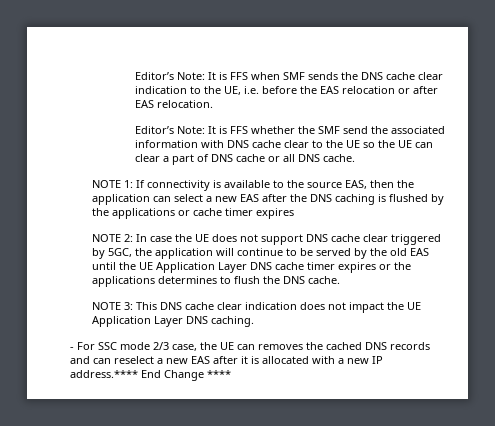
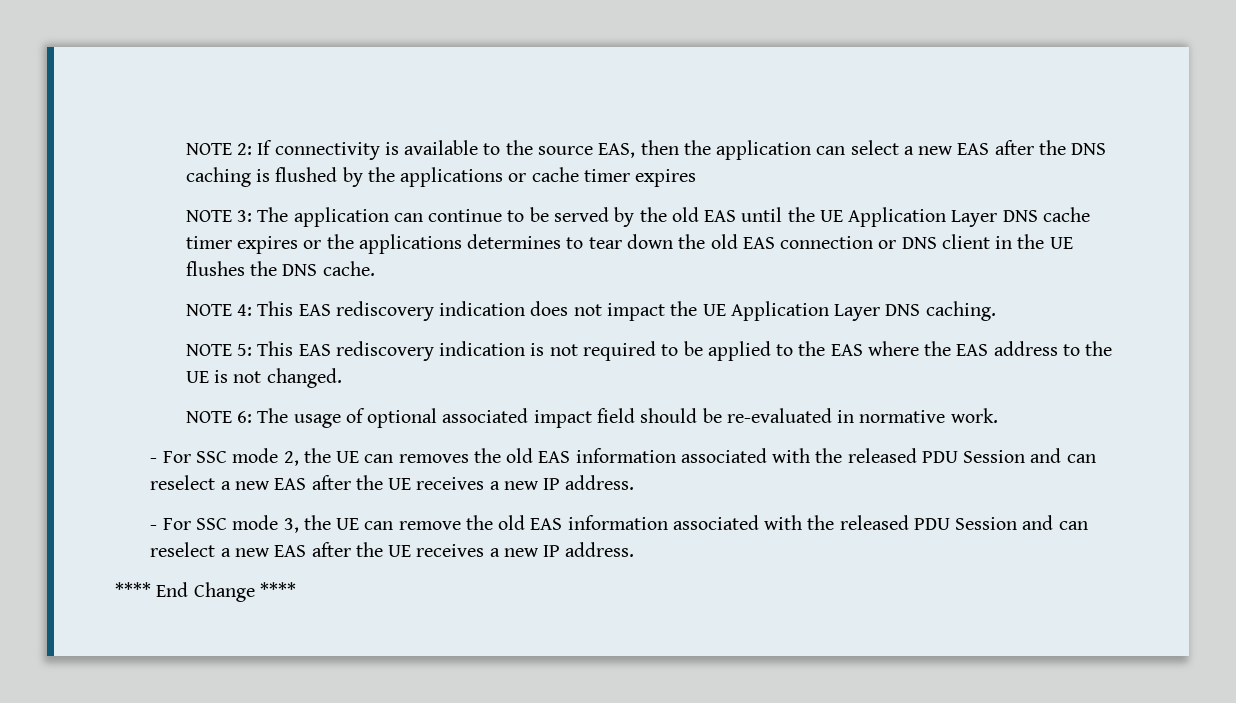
[134,72,443,80] [134,86,438,95] [134,100,213,108] [134,126,445,134] [134,140,433,148] [134,154,355,165] [91,180,133,188] Editor’s Note: It is FFS when SMF sends the DNS cache clear indication to the UE, i.e. before the EAS relocation or after EAS relocation. // Editor’s Note: It is FFS whether the SMF send the associated information with DNS cache clear to the UE so the UE can clear a part of DNS cache or all DNS cache. // NOTE 1: -> [185,143,253,155] NOTE 2:
[123,234,441,245] [91,248,234,259] 2: In case the UE does not support DNS cache clear triggered by 5GC, the application will -> [237,207,423,227] 3: The application can
[233,276,260,284] flush -> [588,234,1073,249] [185,261,245,276] tear down the old EAS connection or DNS client in the UE flushes
[123,302,242,310] 3: This DNS cache clear -> [237,301,434,321] 4: This EAS rediscovery
[70,342,198,351] // - For SSC mode 2/3 case, -> [185,341,1113,361] [185,368,342,388] [185,408,998,428] [150,448,299,466] // NOTE 5: This EAS rediscovery indication is not required to be applied to the EAS where the EAS address to the UE is not changed. // NOTE 6: The usage of optional associated impact field should be re-evaluated in normative work. // - For SSC mode 2,
[326,342,431,350] [70,356,384,364] [70,370,139,378] cached DNS records and can reselect a new EAS after it is allocated with a new IP address.**** -> [506,448,1096,463] [150,475,635,490] [150,515,1088,533] [150,542,635,557] [115,582,151,597] old EAS information associated with the released PDU Session and can reselect a new EAS after the UE receives a new IP address. // - For SSC mode 3, the UE can remove the old EAS information associated with the released PDU Session and can reselect a new EAS after the UE receives a new IP address. // ****

